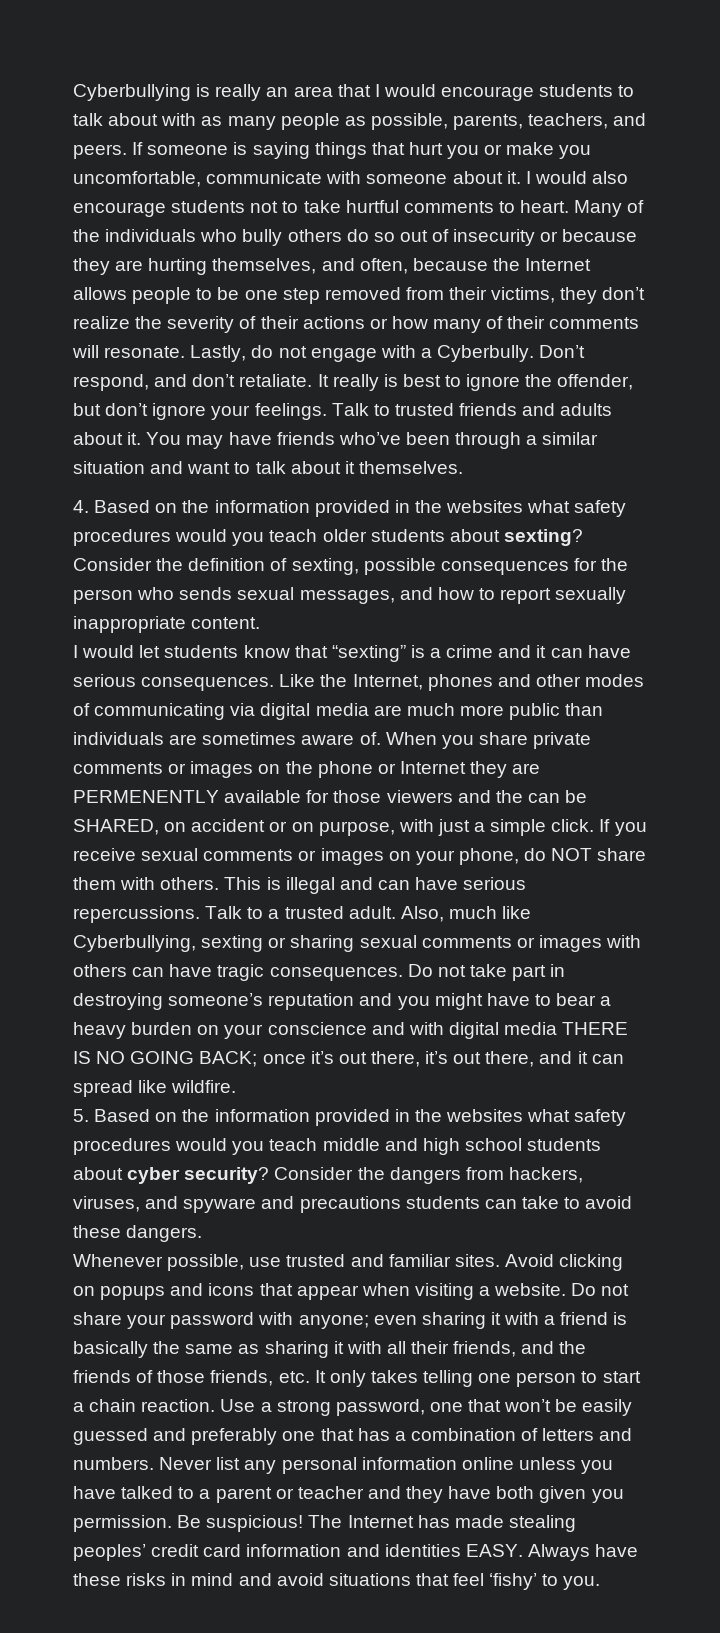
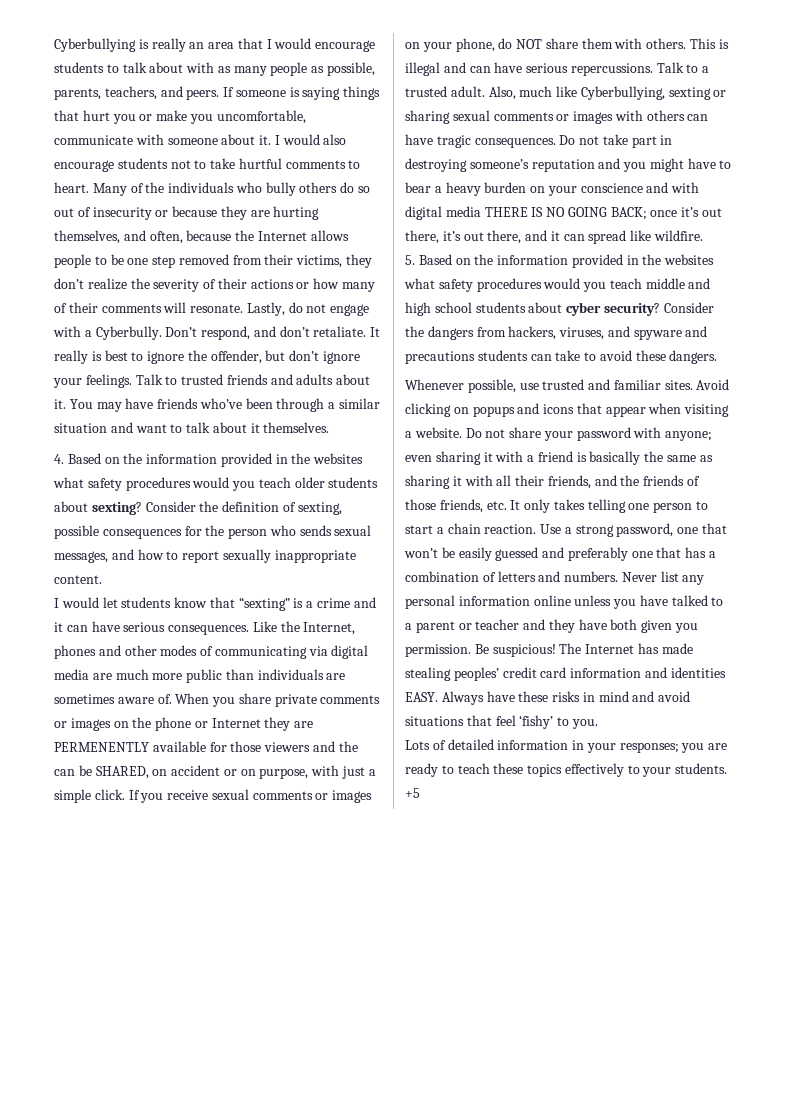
(601, 1583) none -> [405,739,728,753] [405,763,728,777] [405,788,420,798] // Lots of detailed information in your responses; you are ready to teach these topics effectively to your students. +5

